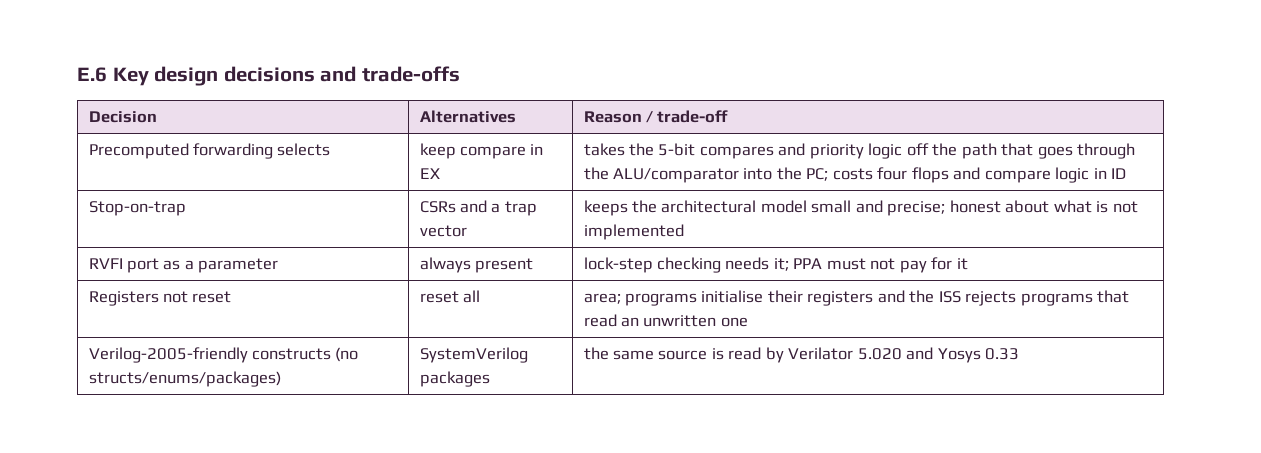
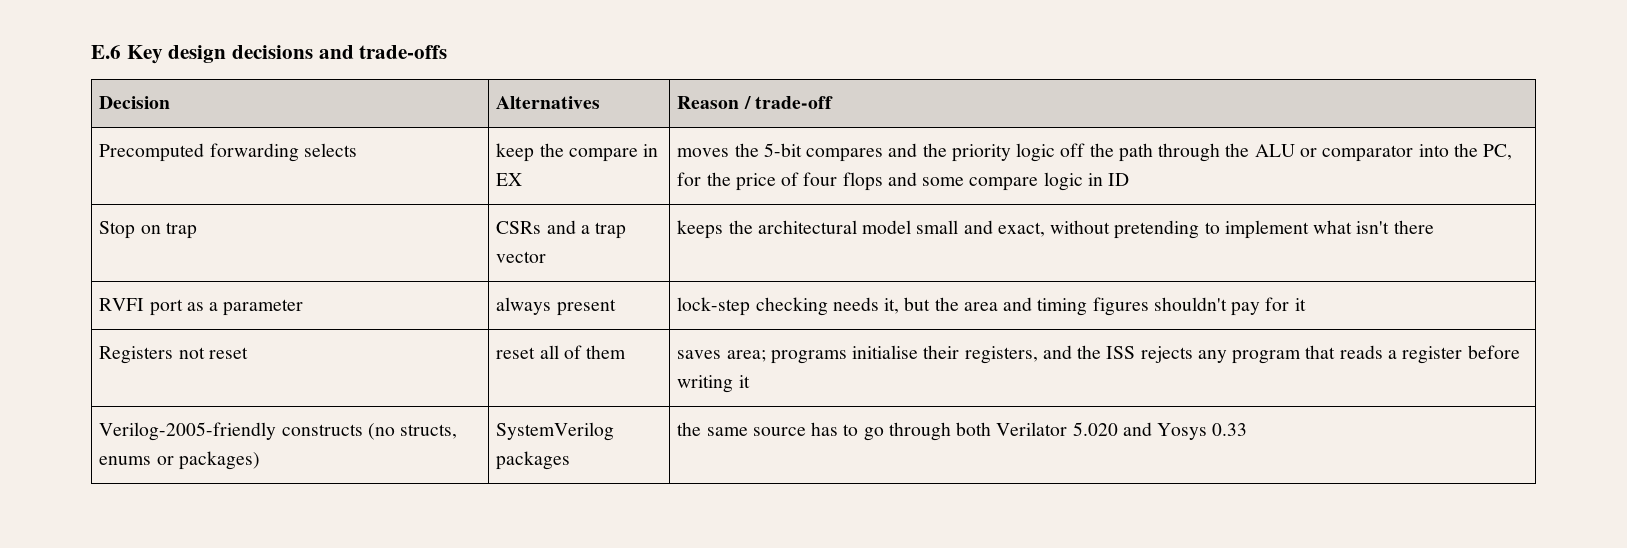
(456, 151) none -> [539,143,564,157] the
[583,143,625,156] takes -> [677,148,730,157] moves
(806, 149) none -> [922,143,947,157] the
[1001,143,1136,159] [583,167,873,183] that goes through the ALU/comparator into the PC; costs -> [1158,143,1513,162] [677,172,800,191] through the ALU or comparator into the PC, for the price of
(981, 173) none -> [922,177,965,186] some
[88,201,186,216] Stop-on-trap -> [99,221,197,239] Stop on trap
[887,200,1138,216] [583,224,684,240] precise; honest about what is not implemented -> [997,220,1434,239] exact, without pretending to implement what isn't there
[773,258,896,271] it; PPA must not -> [884,297,1227,316] it, but the area and timing figures shouldn't
(481, 296) | -> [563,345,627,359] [677,350,722,359] of them | saves
[807,291,874,306] registers -> [964,346,1038,364] registers,
[1020,290,1130,306] [583,314,748,327] programs that read an unwritten one -> [1197,345,1520,364] [677,375,750,393] any program that reads a register before writing it
[88,371,281,387] structs/enums/packages) -> [400,424,458,439] [99,451,260,470] structs, enums or packages)
[711,347,784,363] is read by -> [811,422,992,441] has to go through both

